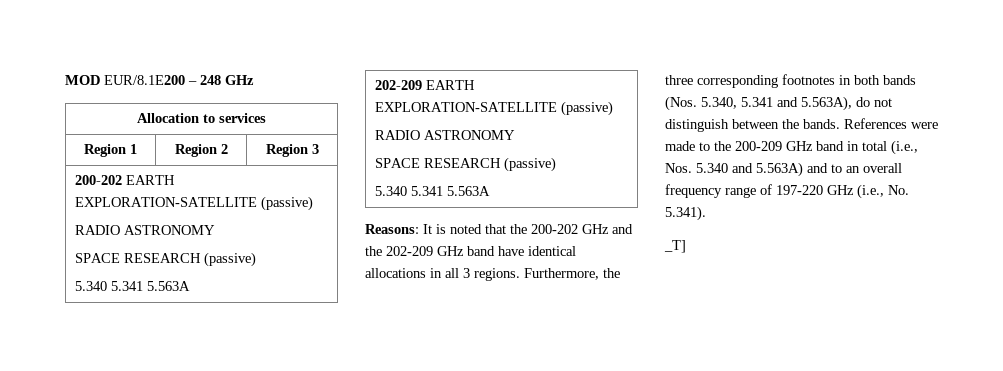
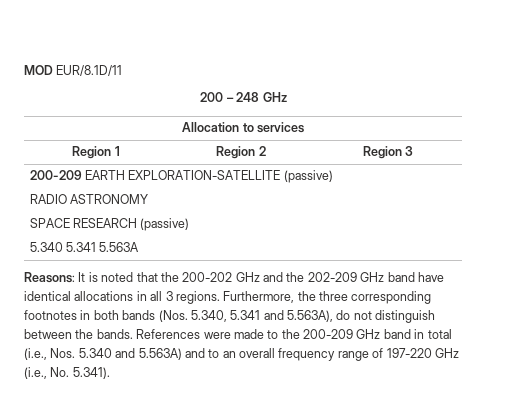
[104,75,185,85] EUR/8.1E200 -> [56,65,123,76] [200,92,224,102] EUR/8.1D/11 // 200
[74,175,175,185] [74,196,313,211] [74,225,215,235] [74,252,256,267] [74,281,190,291] [374,80,422,90] 200-202 EARTH EXPLORATION-SATELLITE (passive) // RADIO ASTRONOMY // SPACE RESEARCH (passive) // 5.340 5.341 5.563A // 202-209 -> [29,170,82,180] 200-209
[664,240,686,253] // _T] -> (110, 373) none

